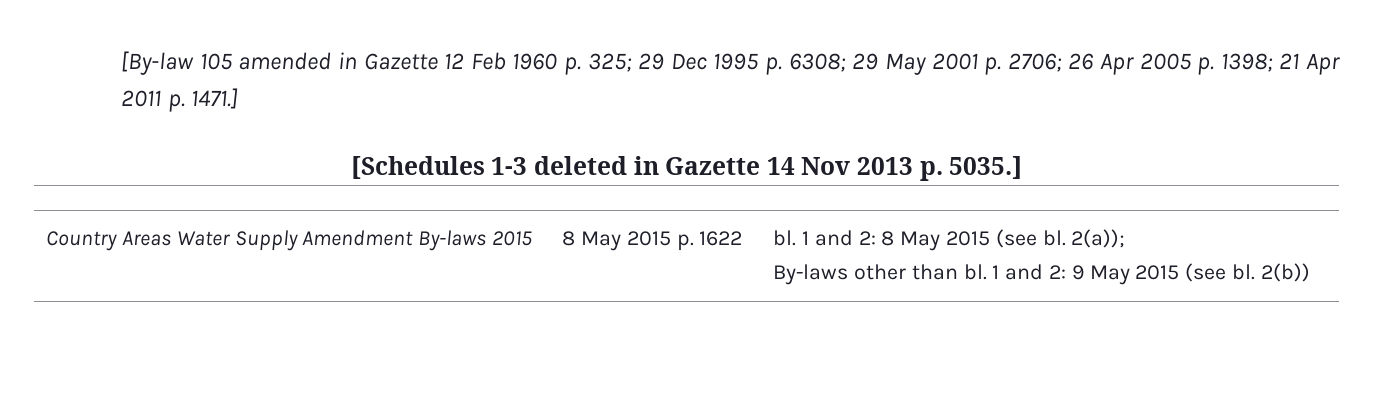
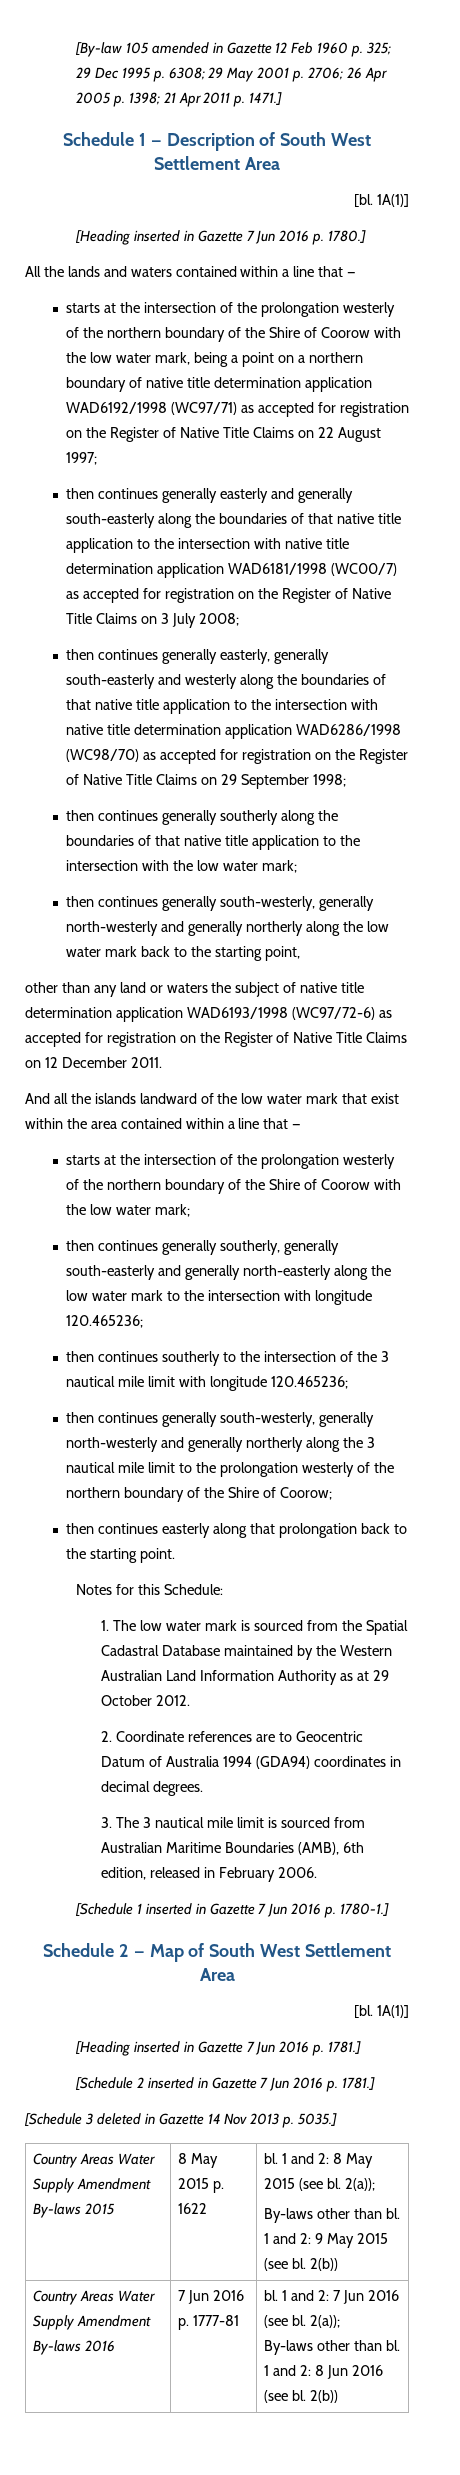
[350,156,528,179] [Schedules 1-3 -> [62,132,372,151] [154,156,280,170] [354,194,409,207] [74,230,367,245] [25,266,357,277] [66,302,395,317] [66,327,401,342] [66,352,363,367] [66,377,372,392] [66,402,409,417] [66,427,381,442] [66,452,98,465] [66,488,353,503] [66,513,401,528] [66,538,349,553] [66,563,398,578] [66,588,391,603] [66,613,239,628] [66,649,330,664] [66,674,386,689] [66,699,378,714] [66,724,402,739] [66,749,408,764] [66,774,346,789] [66,810,338,825] [66,835,360,850] [66,860,297,873] [66,896,375,911] [66,921,389,936] [66,946,300,961] [25,982,365,997] [25,1007,392,1022] [25,1032,408,1047] [25,1057,162,1068] [25,1093,400,1104] [25,1118,302,1129] [66,1154,395,1169] [66,1179,401,1194] [66,1204,191,1217] [66,1240,340,1255] [66,1265,391,1280] [66,1290,372,1305] [66,1315,144,1328] [66,1351,389,1366] [66,1376,348,1391] [66,1412,375,1427] [66,1437,375,1452] [66,1462,394,1477] [66,1487,332,1502] [66,1523,407,1538] [66,1548,176,1563] [75,1584,223,1595] [101,1620,408,1635] [101,1645,392,1660] [101,1670,389,1685] [101,1695,191,1706] [101,1731,363,1742] [101,1756,401,1769] [101,1781,204,1796] [101,1817,365,1828] [101,1842,364,1855] [101,1867,317,1882] [74,1903,390,1918] [42,1943,392,1962] [199,1968,235,1981] [354,2005,409,2018] [74,2041,362,2056] [74,2077,376,2092] [24,2113,93,2126] Schedule 1 — Description of South West Settlement Area // [bl. 1A(1)] // [Heading inserted in Gazette 7 Jun 2016 p. 1780.] // All the lands and waters contained within a line that — // starts at the intersection of the prolongation westerly of the northern boundary of the Shire of Coorow with the low water mark, being a point on a northern boundary of native title determination application WAD6192/1998 (WC97/71) as accepted for registration on the Register of Native Title Claims on 22 August 1997; // then continues generally easterly and generally south-easterly along the boundaries of that native title application to the intersection with native title determination application WAD6181/1998 (WC00/7) as accepted for registration on the Register of Native Title Claims on 3 July 2008; // then continues generally easterly, generally south-easterly and westerly along the boundaries of that native title application to the intersection with native title determination application WAD6286/1998 (WC98/70) as accepted for registration on the Register of Native Title Claims on 29 September 1998; // then continues generally southerly along the boundaries of that native title application to the intersection with the low water mark; // then continues generally south-westerly, generally north-westerly and generally northerly along the low water mark back to the starting point, // other than any land or waters the subject of native title determination application WAD6193/1998 (WC97/72-6) as accepted for registration on the Register of Native Title Claims on 12 December 2011. // And all the islands landward of the low water mark that exist within the area contained within a line that — // starts at the intersection of the prolongation westerly of the northern boundary of the Shire of Coorow with the low water mark; // then continues generally southerly, generally south-easterly and generally north-easterly along the low water mark to the intersection with longitude 120.465236; // then continues southerly to the intersection of the 3 nautical mile limit with longitude 120.465236; // then continues generally south-westerly, generally north-westerly and generally northerly along the 3 nautical mile limit to the prolongation westerly of the northern boundary of the Shire of Coorow; // then continues easterly along that prolongation back to the starting point. // Notes for this Schedule: // 1. The low water mark is sourced from the Spatial Cadastral Database maintained by the Western Australian Land Information Authority as at 29 October 2012. // 2. Coordinate references are to Geocentric Datum of Australia 1994 (GDA94) coordinates in decimal degrees. // 3. The 3 nautical mile limit is sourced from Australian Maritime Boundaries (AMB), 6th edition, released in February 2006. // [Schedule 1 inserted in Gazette 7 Jun 2016 p. 1780-1.] // Schedule 2 — Map of South West Settlement Area // [bl. 1A(1)] // [Heading inserted in Gazette 7 Jun 2016 p. 1781.] // [Schedule 2 inserted in Gazette 7 Jun 2016 p. 1781.] // [Schedule 3
(1310, 272) none -> [33,2290,156,2305] [33,2315,152,2330] [33,2340,116,2355] [178,2290,245,2304] [178,2315,240,2330] [264,2290,399,2304] [264,2315,341,2328] [264,2340,401,2355] [264,2365,383,2379] [264,2390,339,2403] // Country Areas Water Supply Amendment By-laws 2016 | 7 Jun 2016 p. 1777-81 | bl. 1 and 2: 7 Jun 2016 (see bl. 2(a)); // By-laws other than bl. 1 and 2: 8 Jun 2016 (see bl. 2(b))

